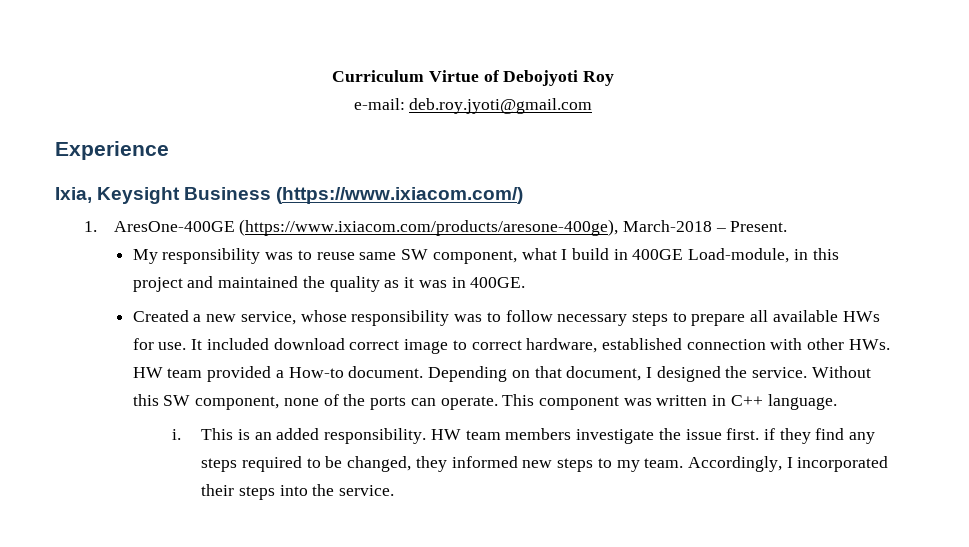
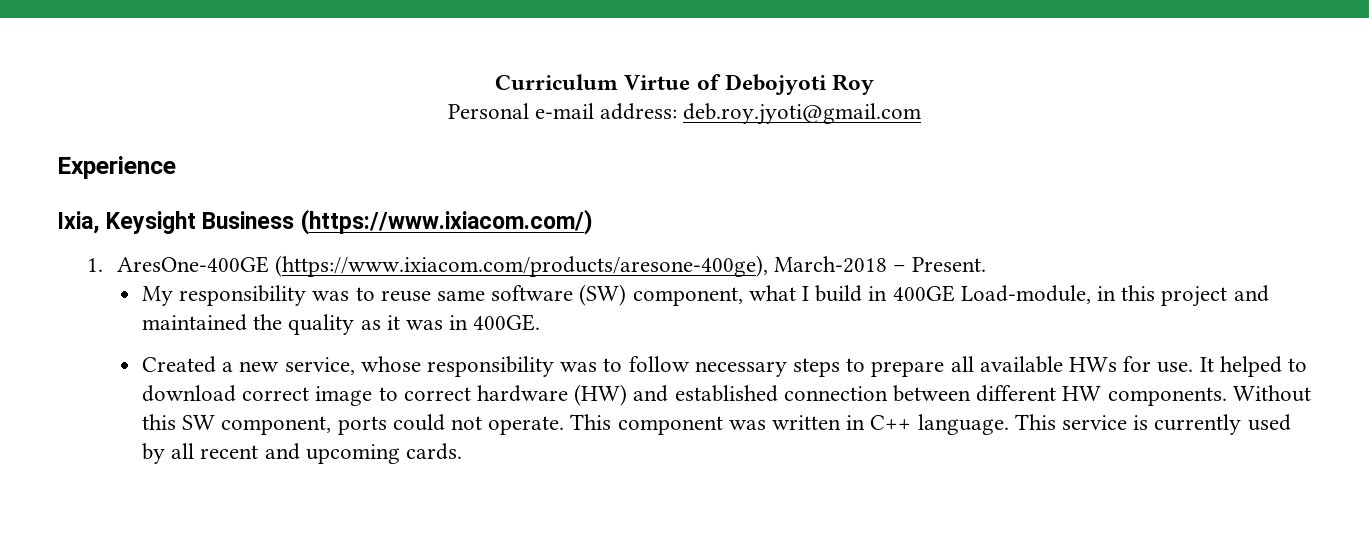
[353,98,405,110] e-mail: -> [447,103,678,120] Personal e-mail address:
[401,249,429,260] SW -> [491,284,627,306] software (SW)
[206,338,269,350] included -> [1219,356,1308,377] helped to
[526,338,890,353] [132,366,871,382] [132,394,436,410] hardware, established connection with other HWs. HW team provided a How-to document. Depending on that document, I designed the service. Without this SW component, none of the ports can -> [476,384,1311,406] [141,414,482,435] hardware (HW) and established connection between different HW components. Without this SW component, ports could not
[172,428,876,444] [201,456,889,472] [201,484,395,500] // i. This is an added responsibility. HW team members investigate the issue first. if they find any steps required to be changed, they informed new steps to my team. Accordingly, I incorporated their steps into the service. -> [1014,414,1291,435] [141,443,462,464] This service is currently used by all recent and upcoming cards.

